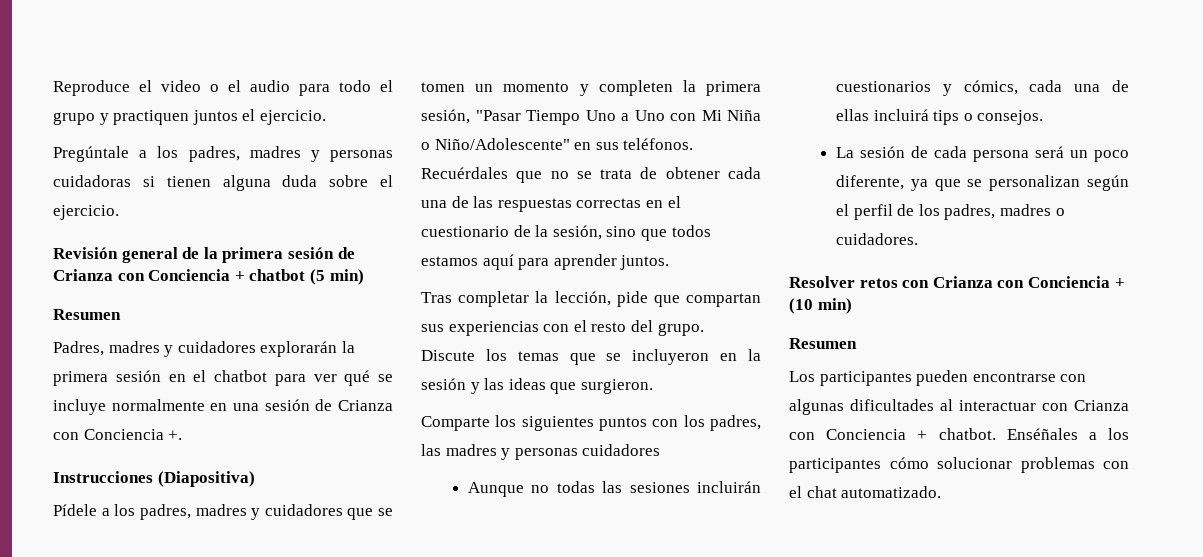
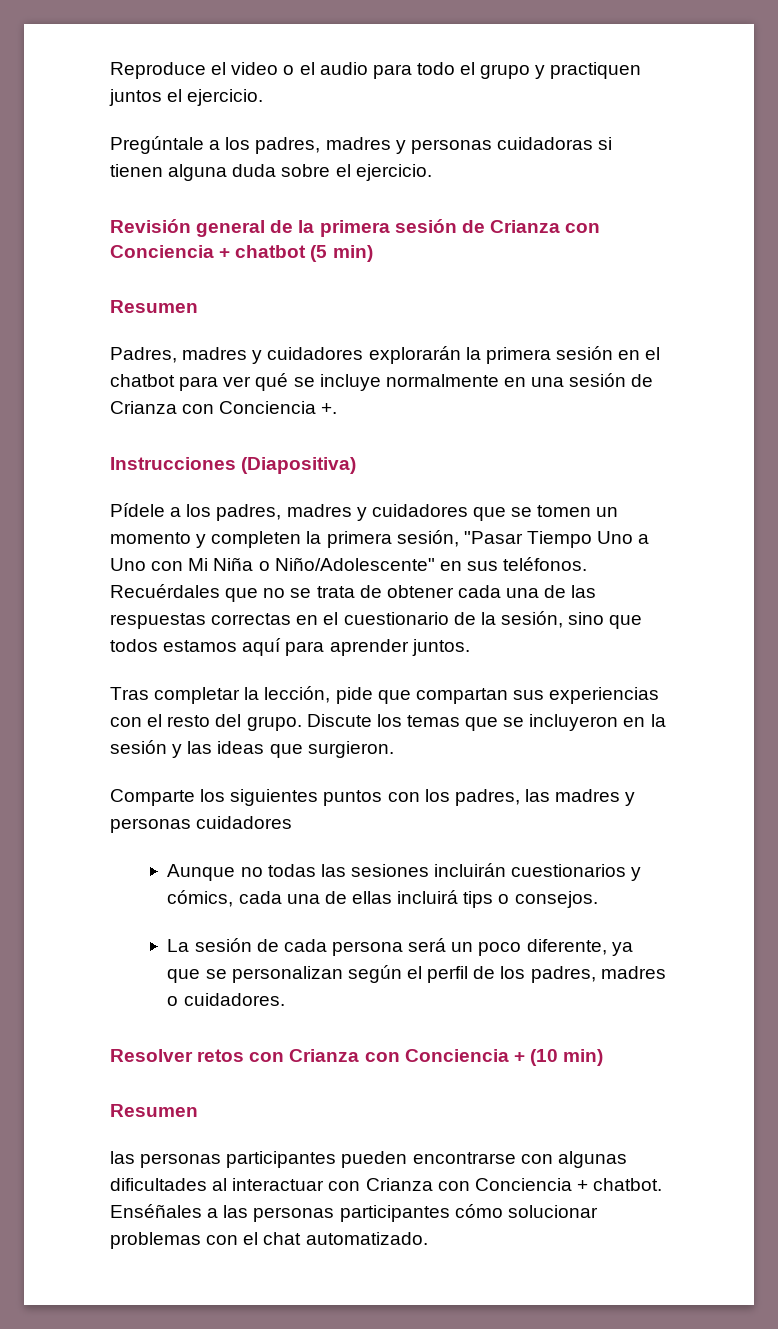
[789,371,815,382] Los -> [110,1151,222,1168] las personas
[1108,428,1129,440] los -> [223,1205,335,1222] las personas

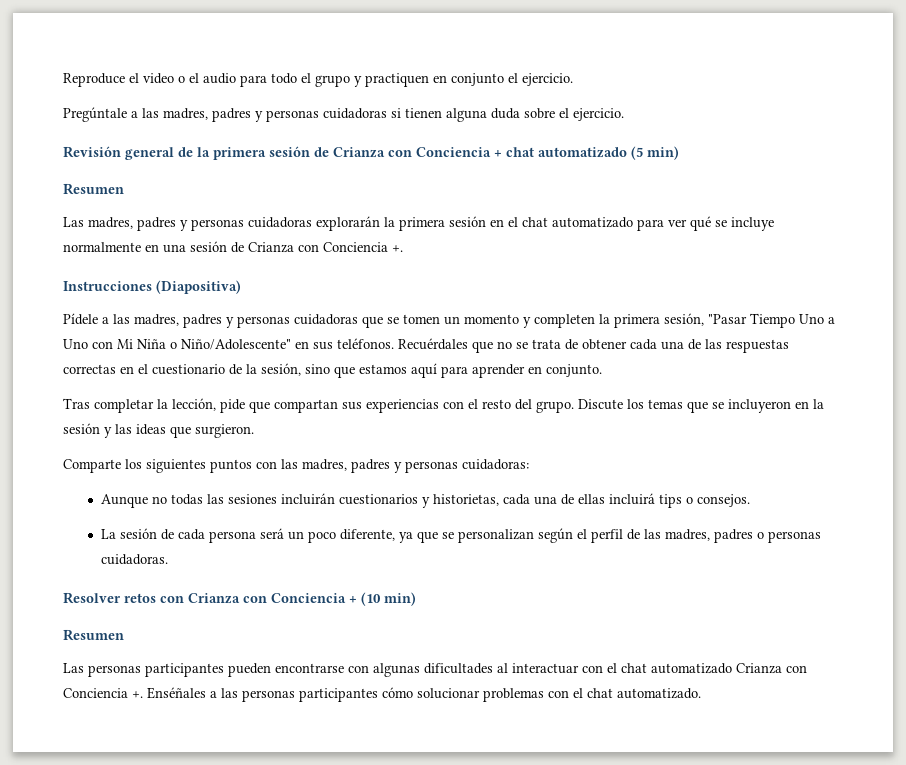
[109,89,162,106] juntos -> [433,73,504,86] en conjunto
[225,137,391,154] los padres, madres -> [142,108,251,122] las madres, padres
[235,245,307,258] chatbot -> [506,147,627,158] chat automatizado
[110,347,364,364] Padres, madres y cuidadores -> [63,217,312,231] Las madres, padres y personas cuidadoras
[110,374,175,387] chatbot -> [522,217,633,228] chat automatizado
[186,504,468,521] los padres, madres y cuidadores -> [113,314,358,328] las madres, padres y personas cuidadoras
[110,639,158,652] todos -> (355, 372) none
[411,639,470,656] juntos. -> [528,364,602,377] en conjunto.
[424,789,636,806] [110,816,293,833] los padres, las madres y personas cuidadores -> [281,459,529,473] las madres, padres y personas cuidadoras:
[167,890,234,907] cómics, -> [432,494,499,506] historietas,
[500,966,666,983] [167,993,285,1006] los padres, madres o cuidadores. -> [643,529,821,543] [100,554,168,565] las madres, padres o personas cuidadoras.
[110,1151,135,1164] las -> [63,663,84,673] Las
[365,1178,663,1191] Crianza con Conciencia + chatbot. -> [607,663,807,674] [63,688,143,698] el chat automatizado Crianza con Conciencia +.

